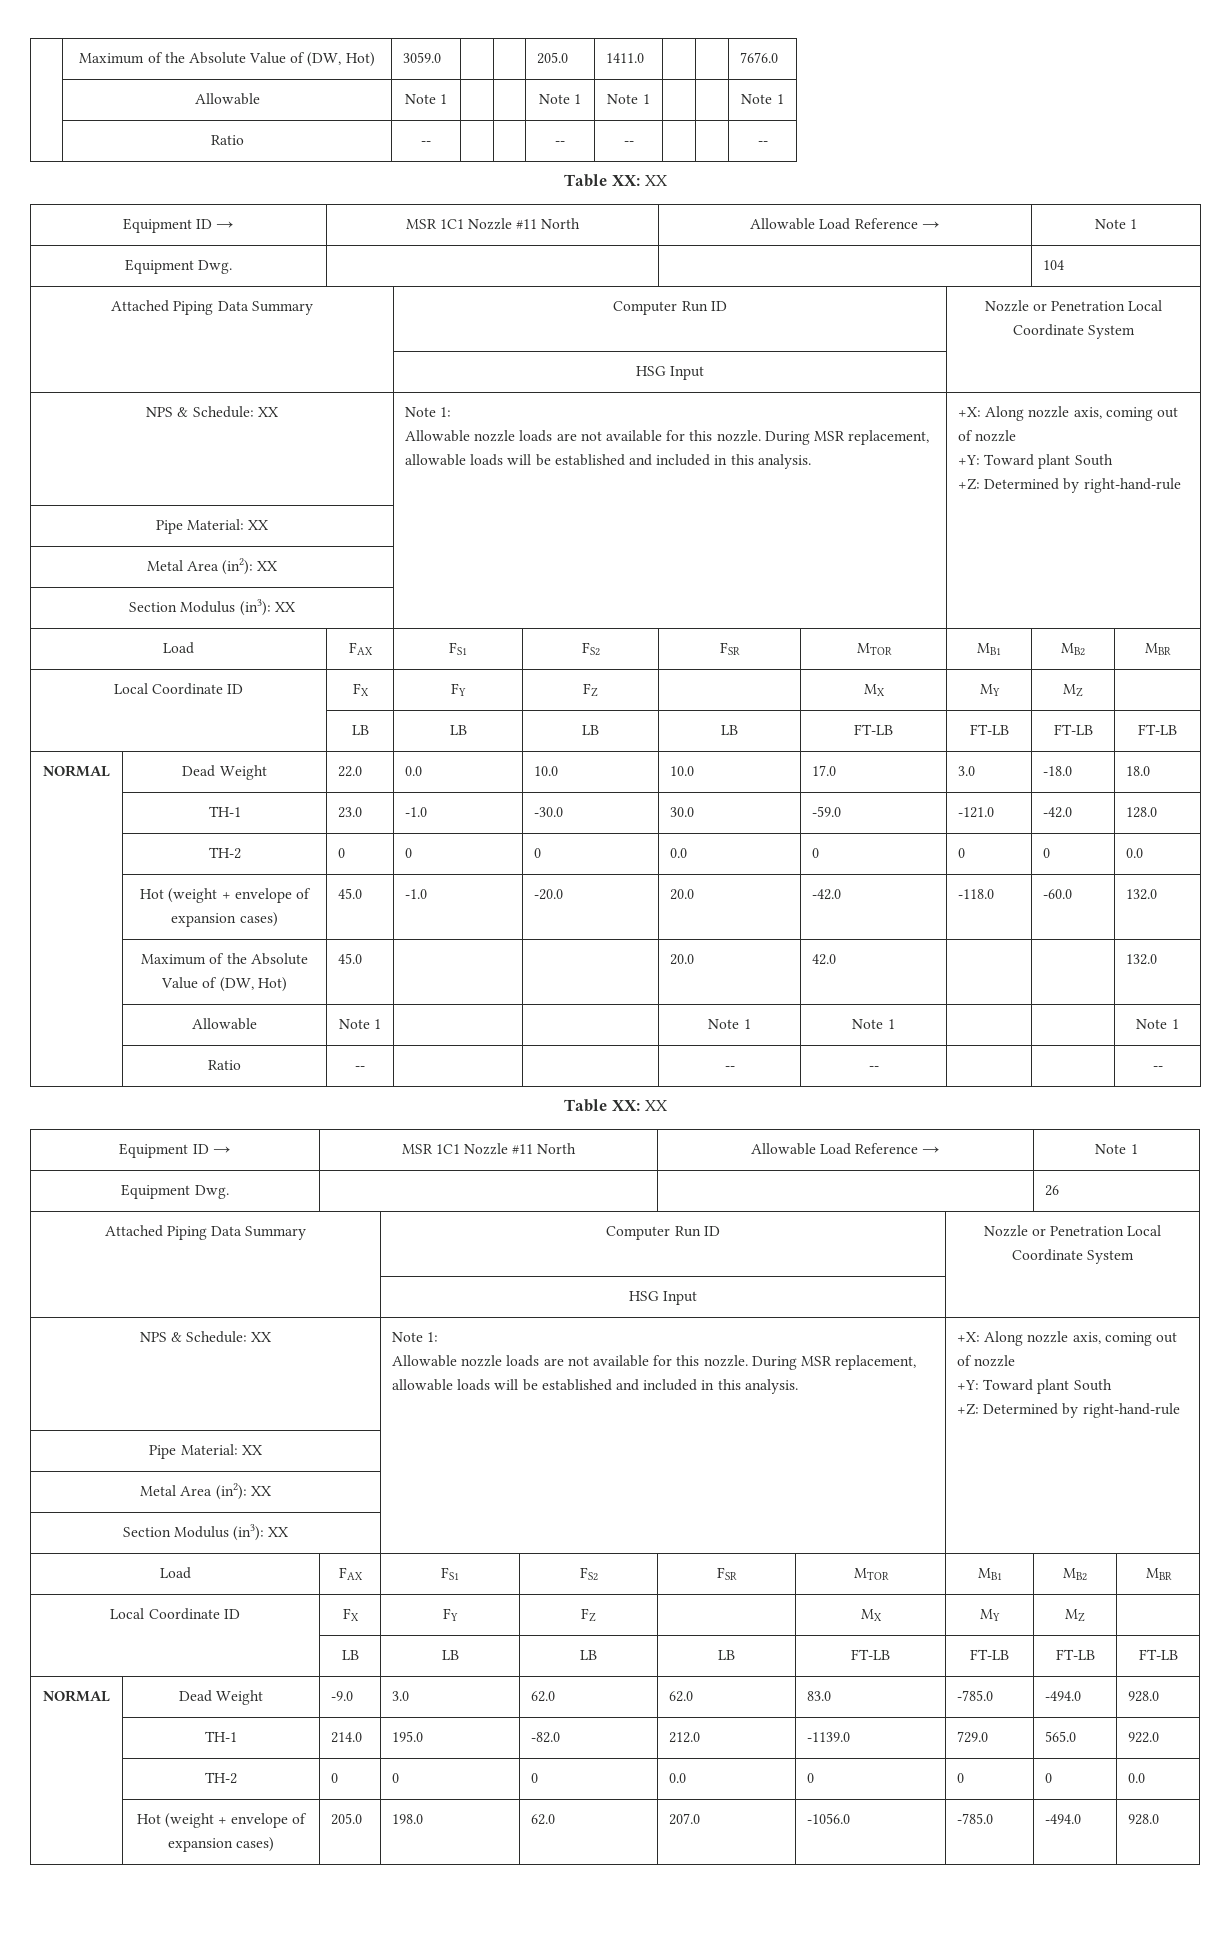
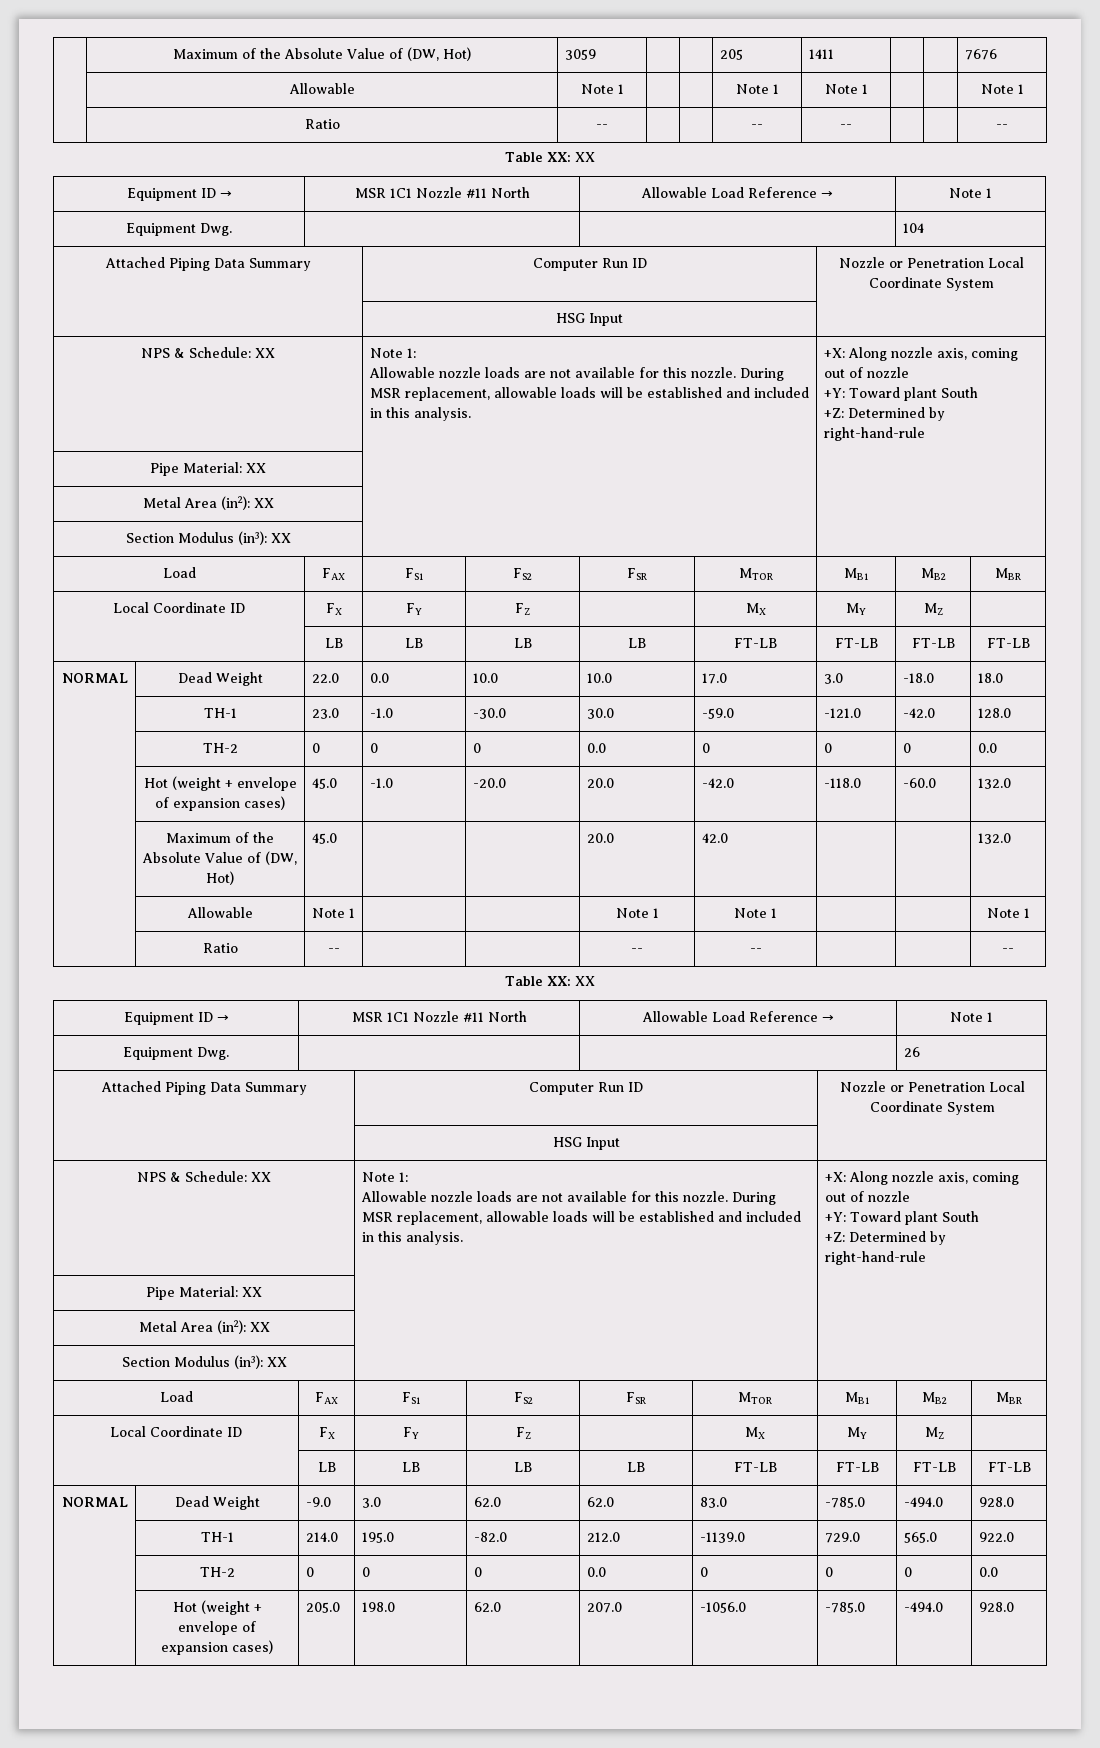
[79,52,375,67] [403,52,442,63] [537,52,569,64] [606,53,645,63] [740,52,779,63] | Maximum of the Absolute Value of (DW, Hot) | 3059.0 | | | 205.0 | 1411.0 | | | 7676.0 -> [173,47,471,61] [564,49,596,60] [719,49,743,60] [808,49,834,59] [964,49,997,60] | Maximum of the Absolute Value of (DW, Hot) | 3059 | | | 205 | 1411 | | | 7676

